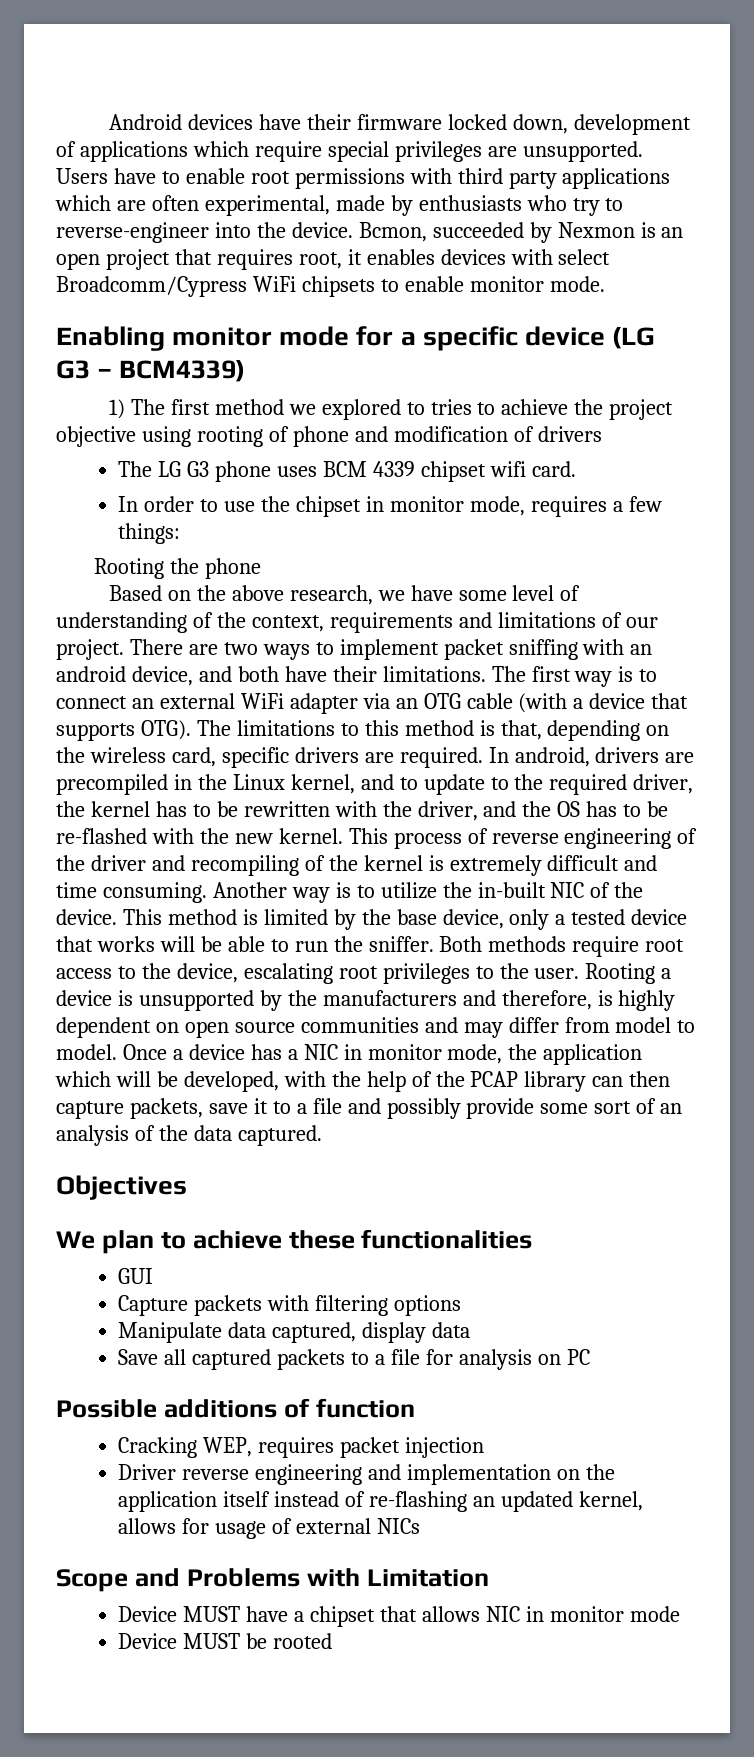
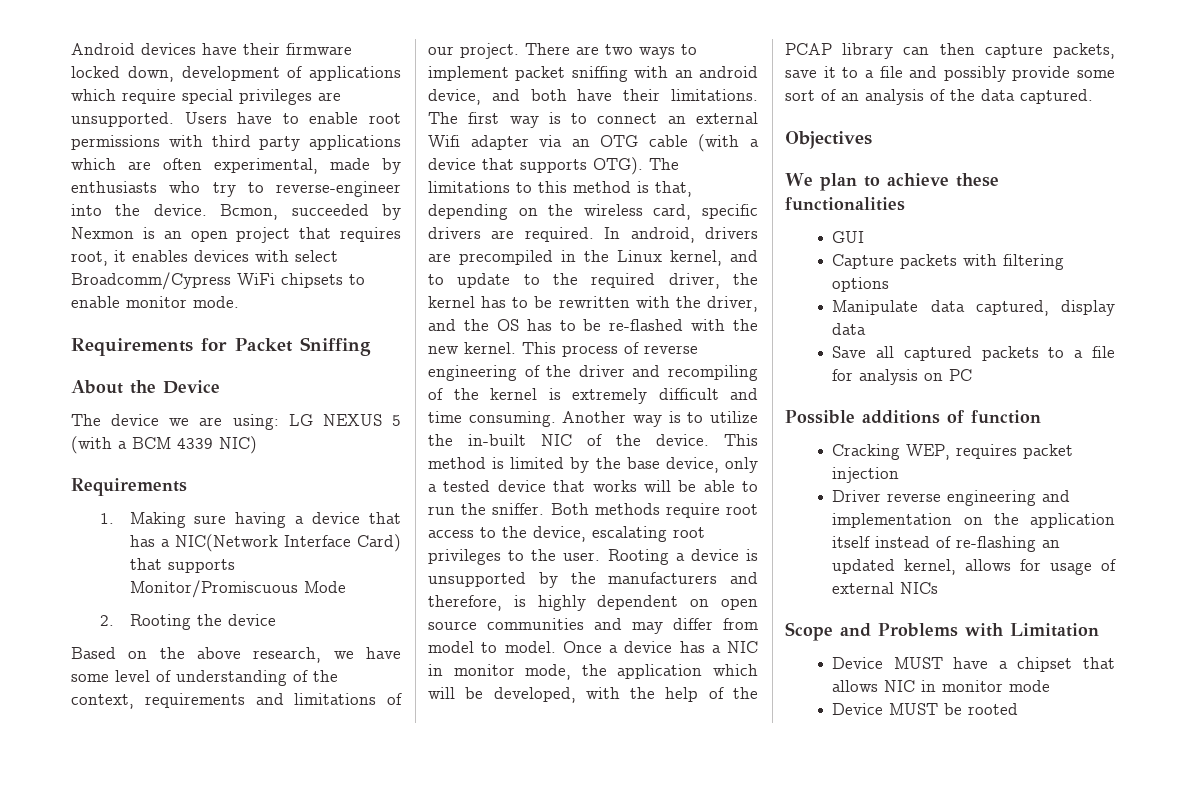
[56,326,656,351] [56,360,246,382] [108,399,674,420] [56,426,602,447] [118,461,576,482] [118,496,662,517] [118,523,181,544] Enabling monitor mode for a specific device (LG G3 – BCM4339) // 1) The first method we explored to tries to achieve the project objective using rooting of phone and modification of drivers // The LG G3 phone uses BCM 4339 chipset wifi card. // In order to use the chipset in monitor mode, requires a few things: // -> [71,337,371,356] [71,380,220,394] [71,414,401,430] [71,436,257,454] [71,478,187,496] [100,512,401,528] [129,534,401,552] [129,558,235,573] [129,580,346,598] [100,615,115,626] Requirements for Packet Sniffing // About the Device // The device we are using: LG NEXUS 5 (with a BCM 4339 NIC) // Requirements // 1. Making sure having a device that has a NIC(Network Interface Card) that supports Monitor/Promiscuous Mode // 2.
[205,558,262,579] phone -> [227,614,276,626] device
[240,693,284,709] WiFi -> [428,135,460,147] Wifi

